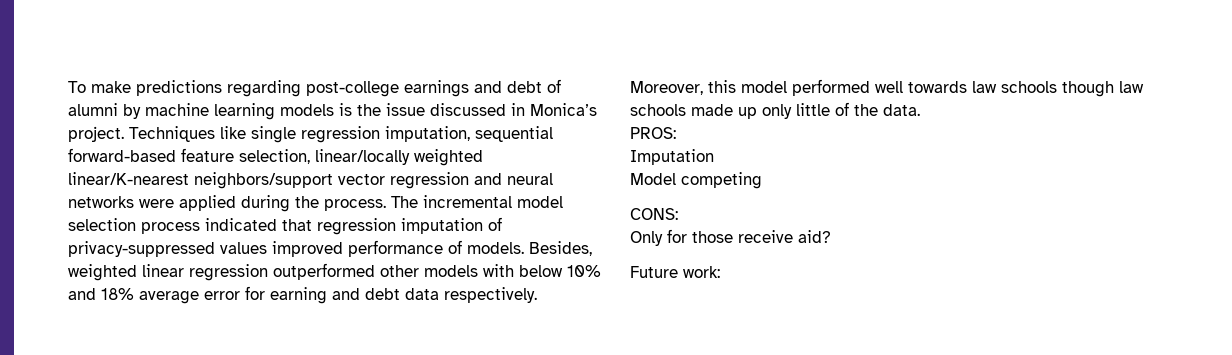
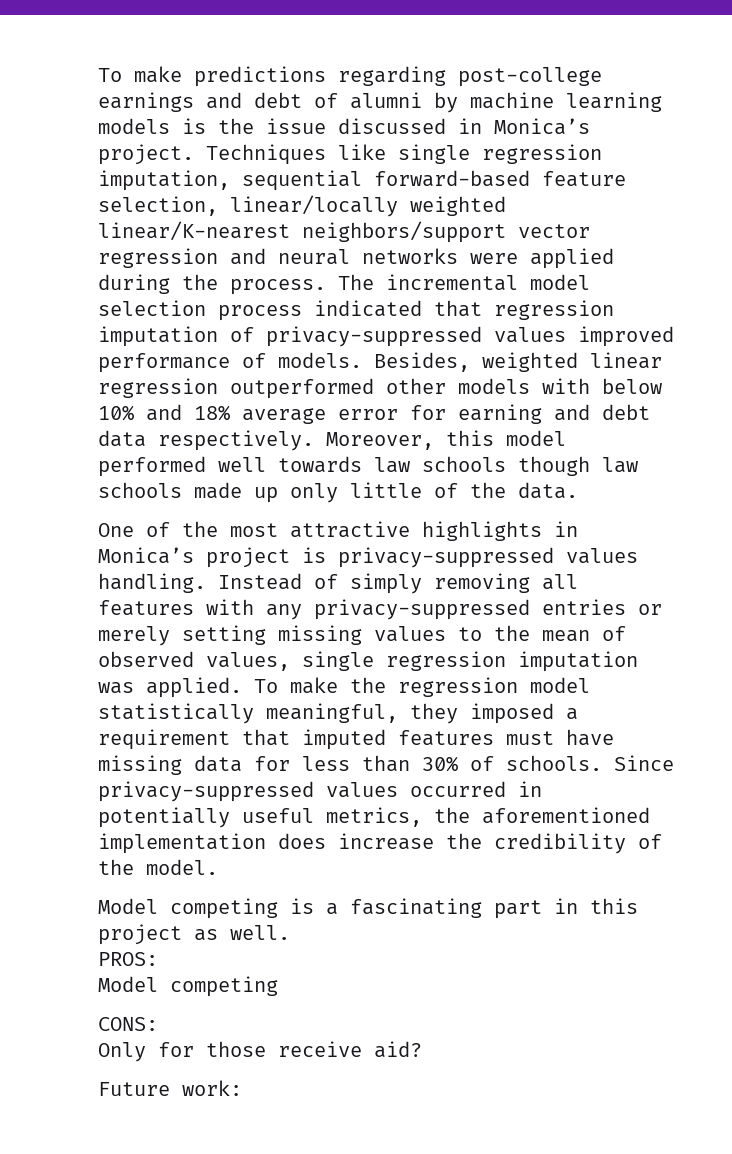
(920, 110) none -> [98,521,578,541] [98,547,638,568] [98,573,578,594] [98,599,662,620] [98,625,626,646] [98,651,638,672] [98,677,590,698] [98,703,578,724] [98,729,614,750] [98,755,674,775] [98,781,542,802] [98,807,650,828] [98,833,662,854] [98,859,218,875] [98,898,638,919] [98,924,290,945] // One of the most attractive highlights in Monica’s project is privacy-suppressed values handling. Instead of simply removing all features with any privacy-suppressed entries or merely setting missing values to the mean of observed values, single regression imputation was applied. To make the regression model statistically meaningful, they imposed a requirement that imputed features must have missing data for less than 30% of schools. Since privacy-suppressed values occurred in potentially useful metrics, the aforementioned implementation does increase the credibility of the model. // Model competing is a fascinating part in this project as well.
[630,149,714,165] // Imputation -> (158, 959) none

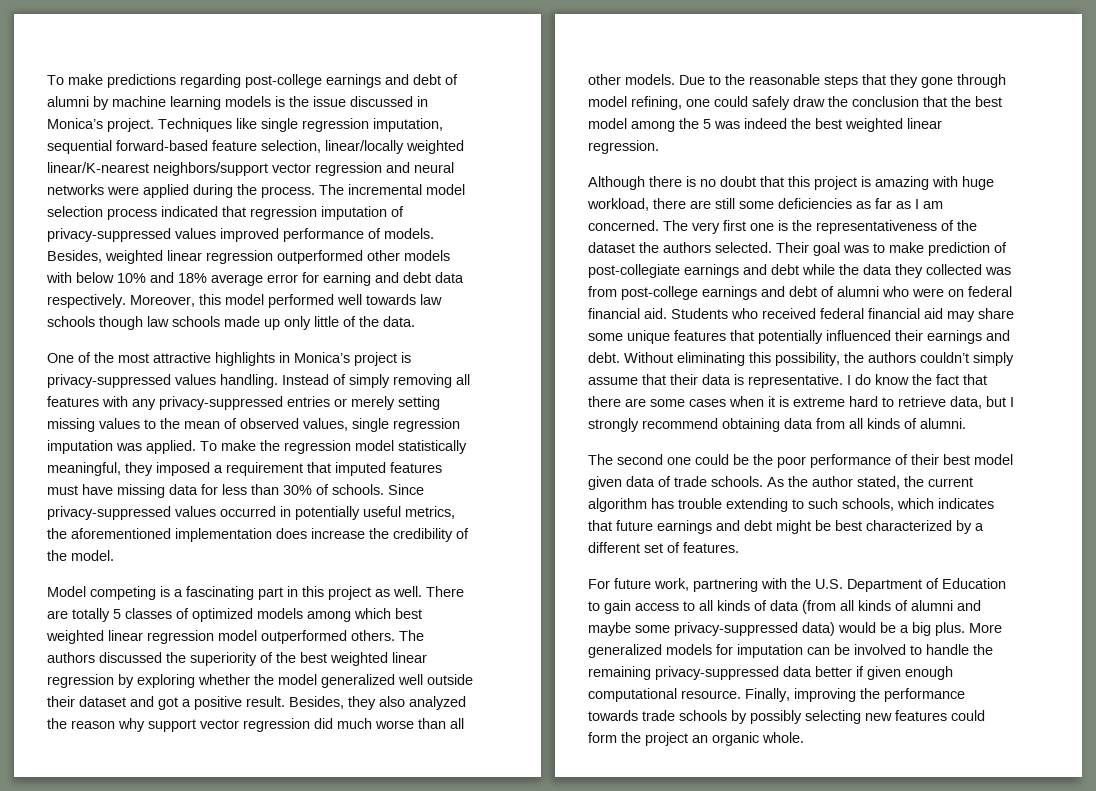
[98,952,158,966] [98,976,278,997] [98,1017,158,1031] [98,1041,422,1062] [98,1080,242,1096] // PROS: // Model competing // CONS: // Only for those receive aid? // Future work: -> [426,586,464,597] [47,608,422,622] [46,630,424,644] [47,652,427,666] [47,674,473,688] [47,696,466,710] [47,718,464,732] [588,74,1006,88] [588,96,1002,110] [588,118,942,132] [588,140,659,154] [588,176,994,190] [587,198,943,211] [588,220,977,234] [588,242,1007,256] [588,264,1011,278] [588,286,1012,300] [588,308,1014,322] [588,330,1010,344] [588,352,1014,366] [588,374,987,388] [588,396,1014,409] [588,418,966,432] [588,454,1013,468] [588,476,973,490] [588,498,994,512] [588,520,984,534] [588,542,739,553] [588,578,1006,592] [588,600,981,614] [588,622,1002,636] [588,644,993,658] [588,666,953,680] [588,688,965,702] [588,710,985,724] [588,732,804,746] There are totally 5 classes of optimized models among which best weighted linear regression model outperformed others. The authors discussed the superiority of the best weighted linear regression by exploring whether the model generalized well outside their dataset and got a positive result. Besides, they also analyzed the reason why support vector regression did much worse than all other models. Due to the reasonable steps that they gone through model refining, one could safely draw the conclusion that the best model among the 5 was indeed the best weighted linear regression. // Although there is no doubt that this project is amazing with huge workload, there are still some deficiencies as far as I am concerned. The very first one is the representativeness of the dataset the authors selected. Their goal was to make prediction of post-collegiate earnings and debt while the data they collected was from post-college earnings and debt of alumni who were on federal financial aid. Students who received federal financial aid may share some unique features that potentially influenced their earnings and debt. Without eliminating this possibility, the authors couldn’t simply assume that their data is representative. I do know the fact that there are some cases when it is extreme hard to retrieve data, but I strongly recommend obtaining data from all kinds of alumni. // The second one could be the poor performance of their best model given data of trade schools. As the author stated, the current algorithm has trouble extending to such schools, which indicates that future earnings and debt might be best characterized by a different set of features. // For future work, partnering with the U.S. Department of Education to gain access to all kinds of data (from all kinds of alumni and maybe some privacy-suppressed data) would be a big plus. More generalized models for imputation can be involved to handle the remaining privacy-suppressed data better if given enough computational resource. Finally, improving the performance towards trade schools by possibly selecting new features could form the project an organic whole.

